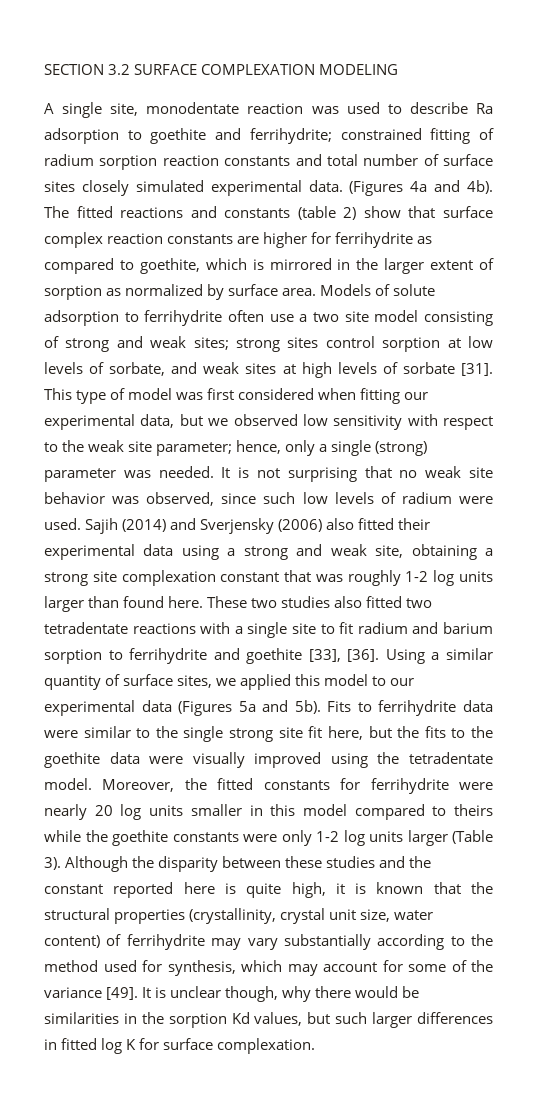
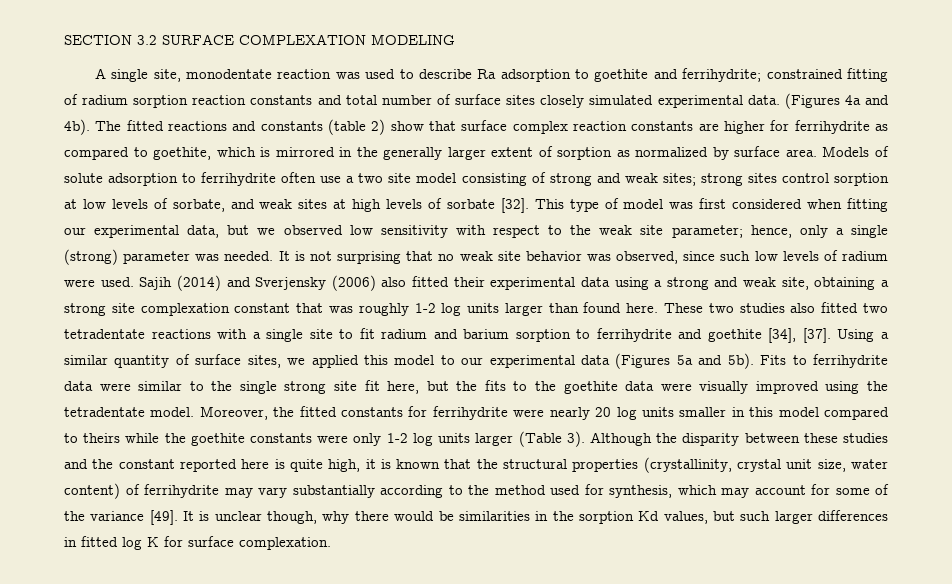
(379, 264) none -> [383,147,443,160] generally
[461,363,494,376] [31]. -> [500,198,529,213] [32].
[308,649,380,662] [33], [36]. -> [768,328,831,343] [34], [37].

